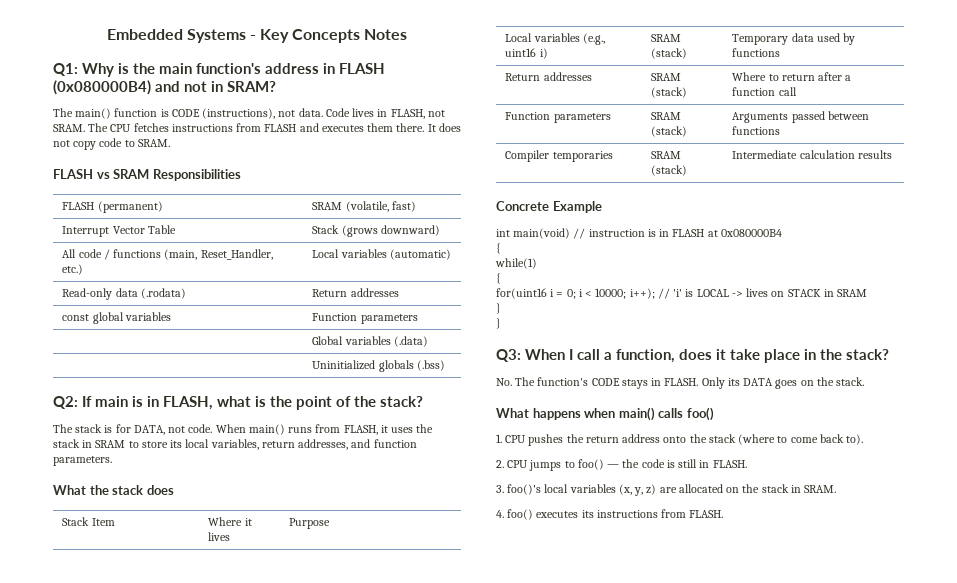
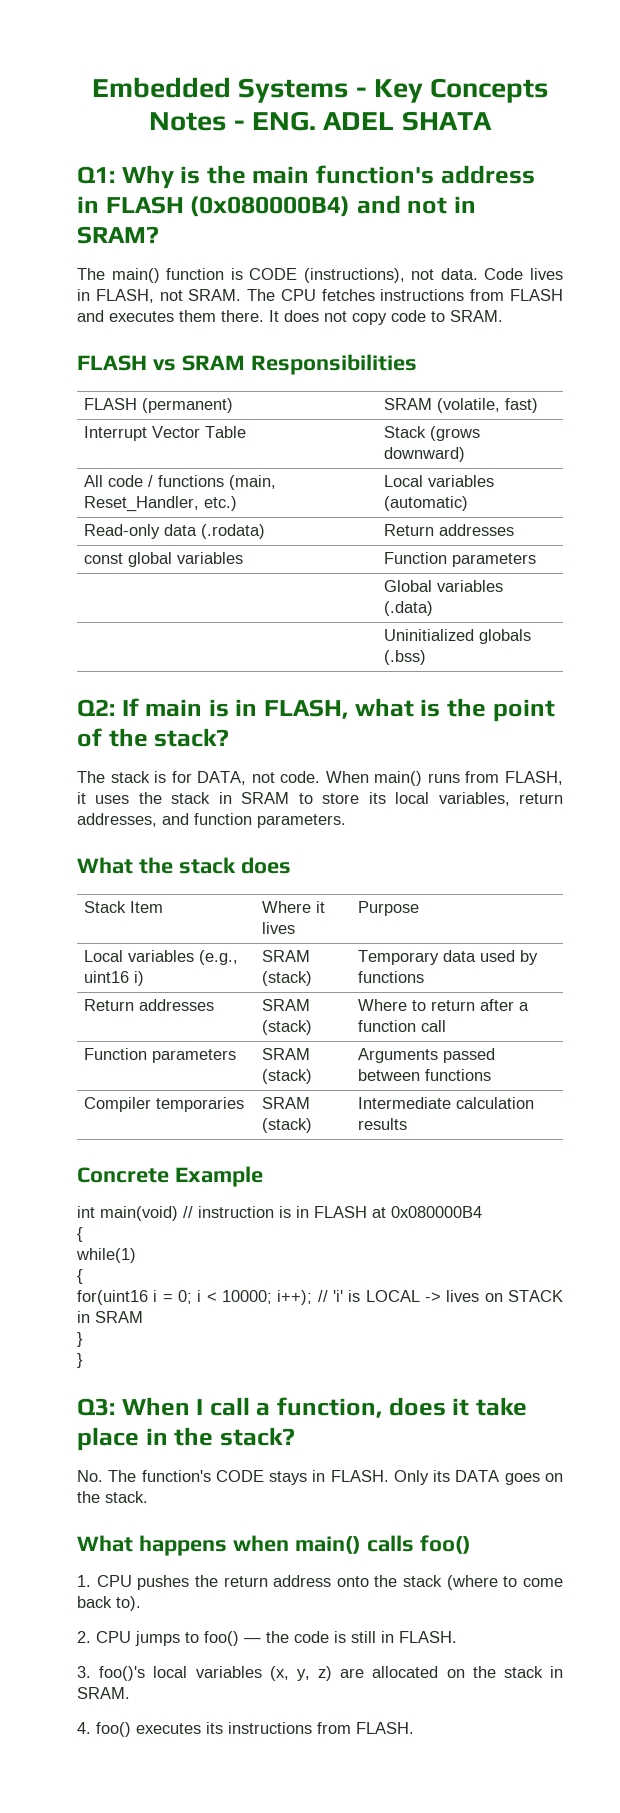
(408, 34) none -> [233,111,492,131] - ENG. ADEL SHATA

